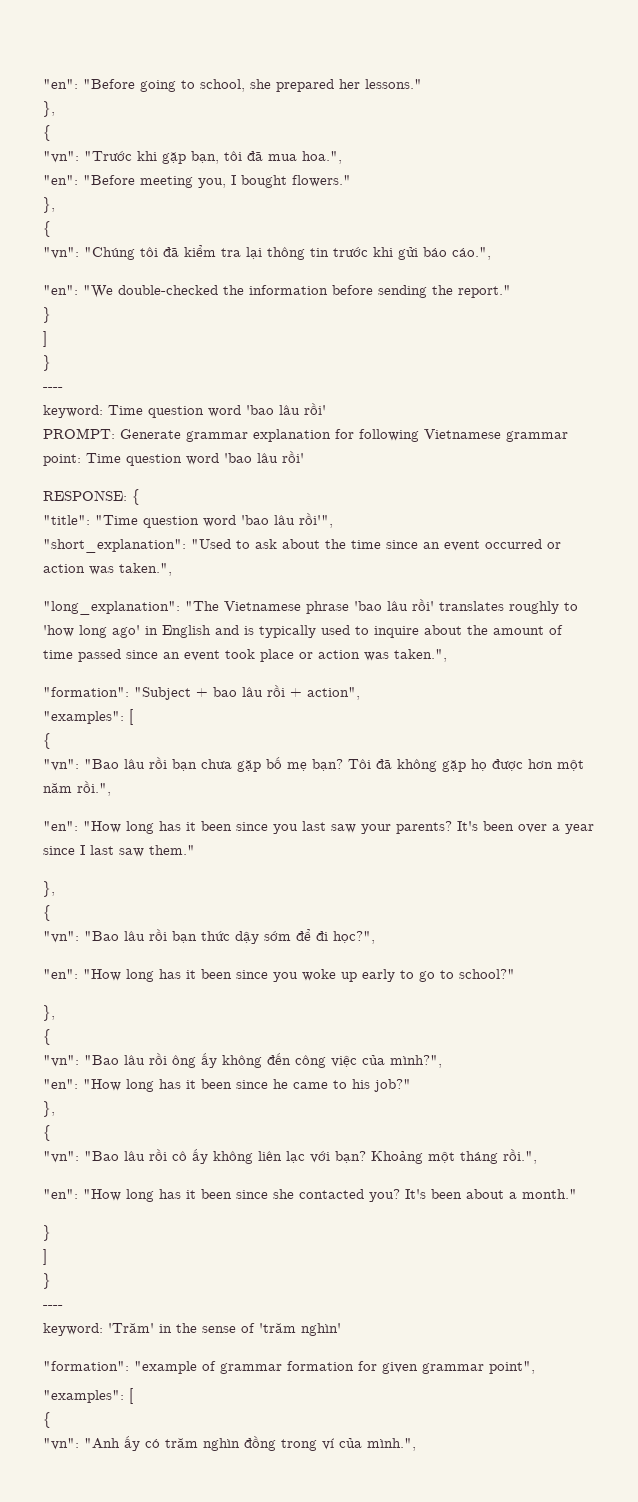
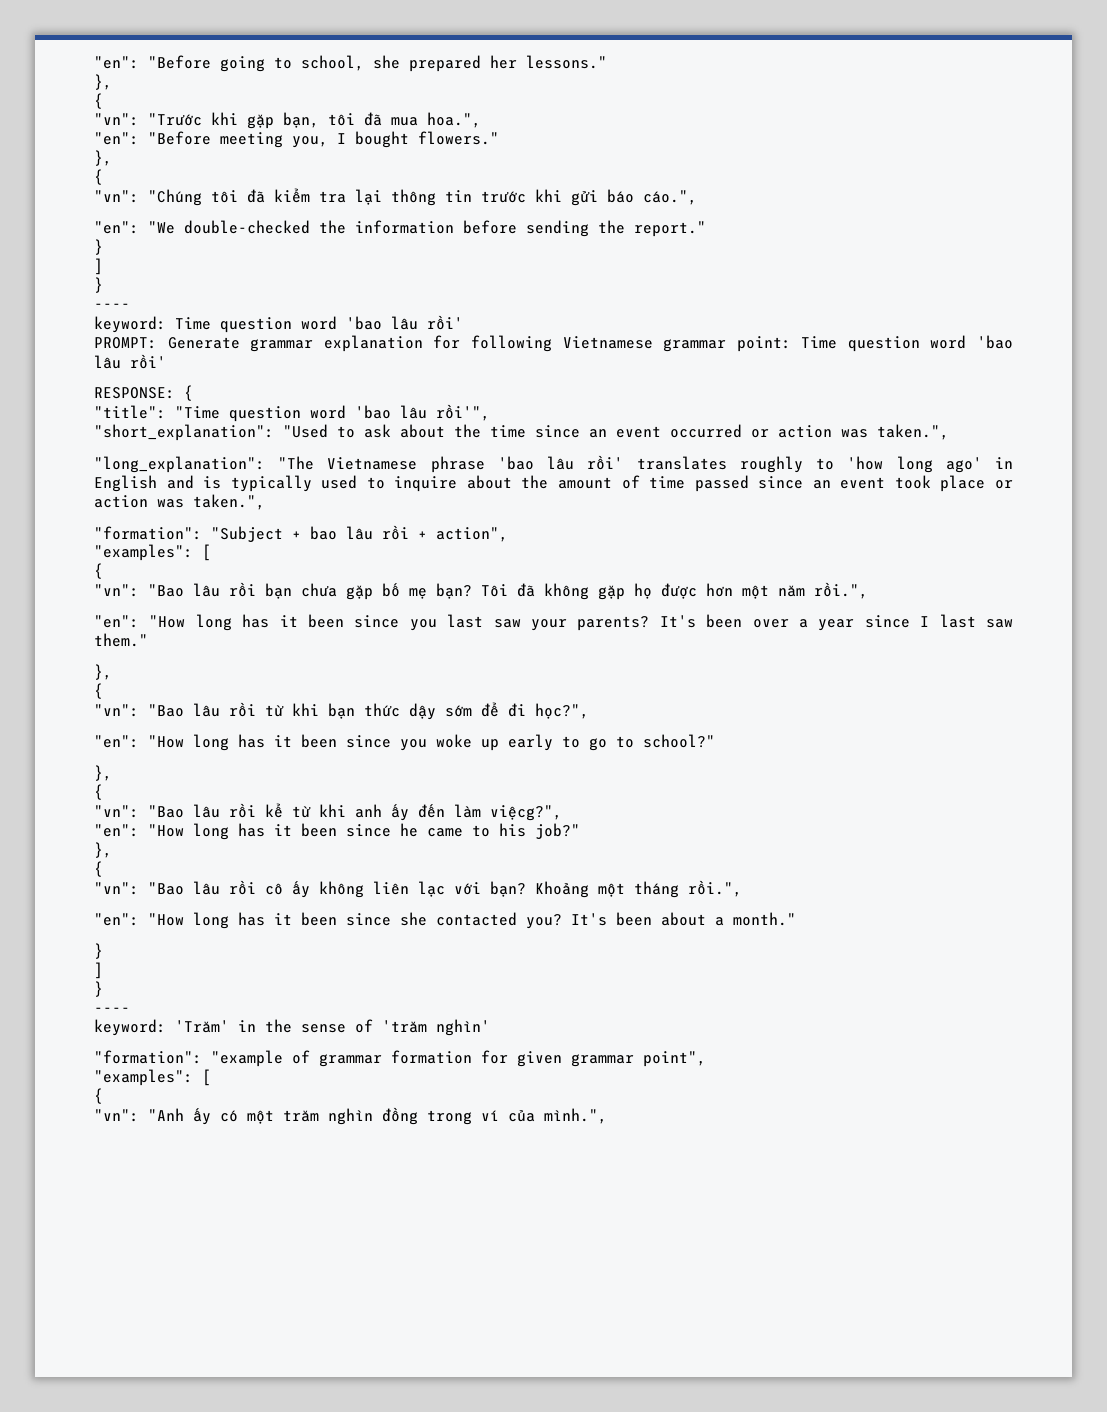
(167, 935) none -> [265,703,319,717] từ khi
[172,1053,442,1068] ông ấy không đến công việc của mình?", -> [265,803,562,821] kể từ khi anh ấy đến làm việcg?",
(160, 1443) none -> [247,1110,274,1124] một

